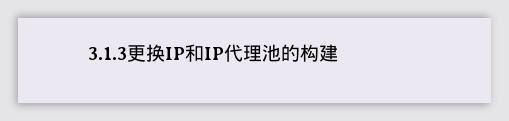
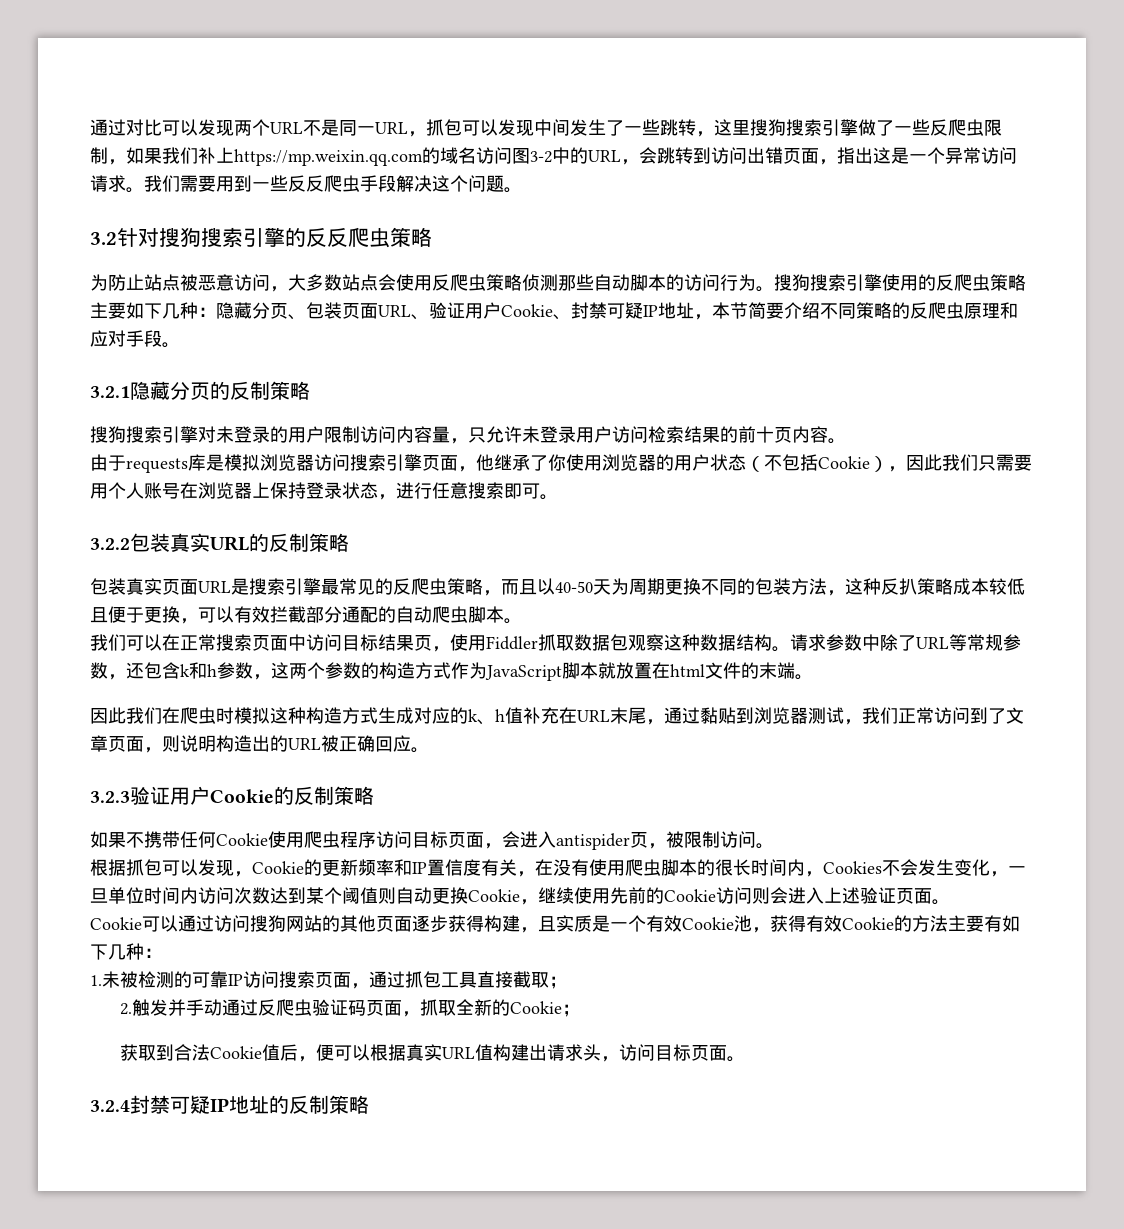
[88,44,338,62] 3.1.3更换IP和IP代理池的构建 -> [90,119,1002,137] [90,147,1017,166] [90,175,522,193] [90,227,432,248] [90,274,1026,292] [90,302,1018,320] [90,330,180,348] [90,381,310,400] [90,426,846,444] [90,454,1032,473] [90,482,558,500] [90,533,349,552] [90,578,1025,596] [90,606,522,624] [90,634,1021,652] [90,662,813,681] [90,707,1024,725] [90,735,429,753] [90,786,374,805] [90,831,774,850] [90,859,1026,877] [90,887,950,905] [90,915,1020,933] [90,943,162,960] [90,971,567,989] [120,999,581,1017] [120,1044,746,1062] [90,1095,369,1114] 通过对比可以发现两个URL不是同一URL，抓包可以发现中间发生了一些跳转，这里搜狗搜索引擎做了一些反爬虫限制，如果我们补上https://mp.weixin.qq.com的域名访问图3-2中的URL，会跳转到访问出错页面，指出这是一个异常访问请求。我们需要用到一些反反爬虫手段解决这个问题。 // 3.2针对搜狗搜索引擎的反反爬虫策略 // 为防止站点被恶意访问，大多数站点会使用反爬虫策略侦测那些自动脚本的访问行为。搜狗搜索引擎使用的反爬虫策略主要如下几种：隐藏分页、包装页面URL、验证用户Cookie、封禁可疑IP地址，本节简要介绍不同策略的反爬虫原理和应对手段。 // 3.2.1隐藏分页的反制策略 // 搜狗搜索引擎对未登录的用户限制访问内容量，只允许未登录用户访问检索结果的前十页内容。 // 由于requests库是模拟浏览器访问搜索引擎页面，他继承了你使用浏览器的用户状态（不包括Cookie），因此我们只需要用个人账号在浏览器上保持登录状态，进行任意搜索即可。 // 3.2.2包装真实URL的反制策略 // 包装真实页面URL是搜索引擎最常见的反爬虫策略，而且以40-50天为周期更换不同的包装方法，这种反扒策略成本较低且便于更换，可以有效拦截部分通配的自动爬虫脚本。 // 我们可以在正常搜索页面中访问目标结果页，使用Fiddler抓取数据包观察这种数据结构。请求参数中除了URL等常规参数，还包含k和h参数，这两个参数的构造方式作为JavaScript脚本就放置在html文件的末端。 // 因此我们在爬虫时模拟这种构造方式生成对应的k、h值补充在URL末尾，通过黏贴到浏览器测试，我们正常访问到了文章页面，则说明构造出的URL被正确回应。 // 3.2.3验证用户Cookie的反制策略 // 如果不携带任何Cookie使用爬虫程序访问目标页面，会进入antispider页，被限制访问。 // 根据抓包可以发现，Cookie的更新频率和IP置信度有关，在没有使用爬虫脚本的很长时间内，Cookies不会发生变化，一旦单位时间内访问次数达到某个阈值则自动更换Cookie，继续使用先前的Cookie访问则会进入上述验证页面。 // Cookie可以通过访问搜狗网站的其他页面逐步获得构建，且实质是一个有效Cookie池，获得有效Cookie的方法主要有如下几种： // 1.未被检测的可靠IP访问搜索页面，通过抓包工具直接截取； // 2.触发并手动通过反爬虫验证码页面，抓取全新的Cookie； // 获取到合法Cookie值后，便可以根据真实URL值构建出请求头，访问目标页面。 // 3.2.4封禁可疑IP地址的反制策略

